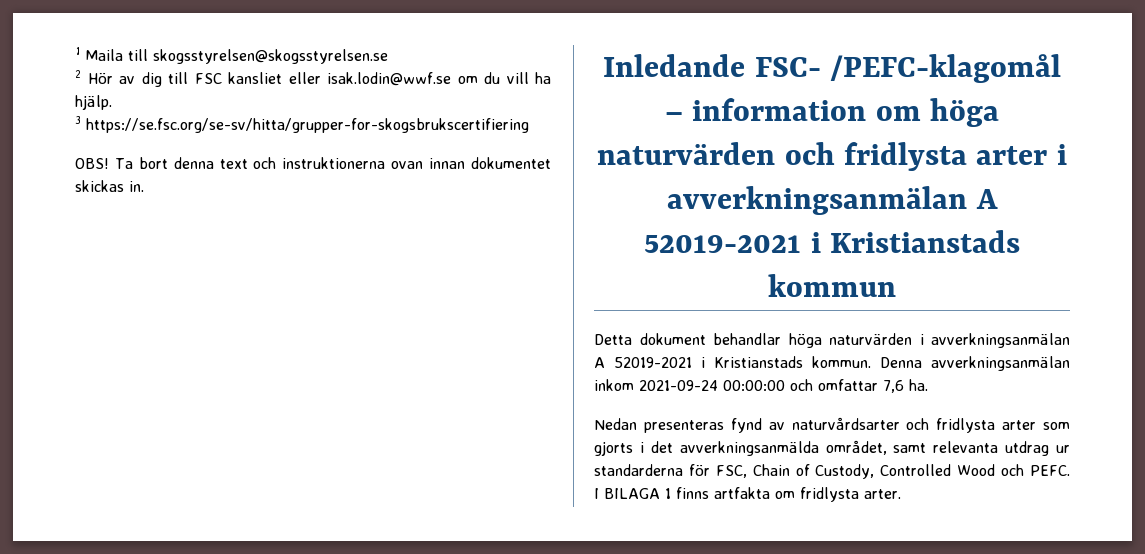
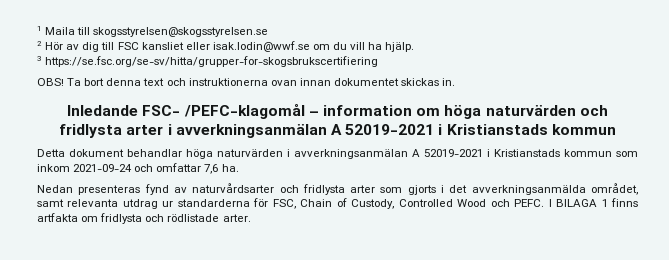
[812,356,1070,371] kommun. Denna avverkningsanmälan -> [564,149,638,157] kommun som
[723,380,785,391] 00:00:00 -> (133, 168) none
(859, 494) none -> [145,214,220,222] och rödlistade

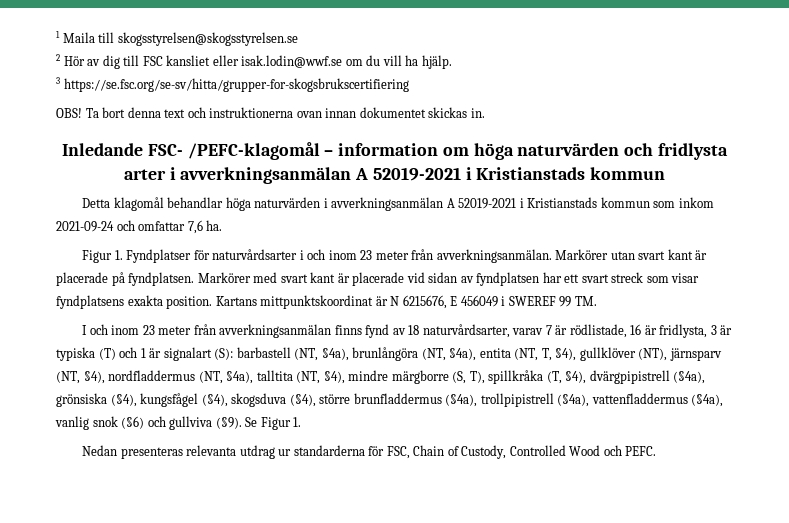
[69,149,124,157] dokument -> [113,197,164,211] klagomål
[37,183,639,195] [37,199,64,207] Nedan presenteras fynd av naturvårdsarter och fridlysta arter som gjorts i det avverkningsanmälda området, samt -> [82,249,708,263] [56,272,700,286] [56,295,597,309] [82,324,733,338] [56,347,722,361] [56,370,706,384] [56,393,724,407] [55,416,302,430] [82,445,183,459] Figur 1. Fyndplatser för naturvårdsarter i och inom 23 meter från avverkningsanmälan. Markörer utan svart kant är placerade på fyndplatsen. Markörer med svart kant är placerade vid sidan av fyndplatsen har ett svart streck som visar fyndplatsens exakta position. Kartans mittpunktskoordinat är N 6215676, E 456049 i SWEREF 99 TM. // I och inom 23 meter från avverkningsanmälan finns fynd av 18 naturvårdsarter, varav 7 är rödlistade, 16 är fridlysta, 3 är typiska (T) och 1 är signalart (S): barbastell (NT, §4a), brunlångöra (NT, §4a), entita (NT, T, §4), gullklöver (NT), järnsparv (NT, §4), nordfladdermus (NT, §4a), talltita (NT, §4), mindre märgborre (S, T), spillkråka (T, §4), dvärgpipistrell (§4a), grönsiska (§4), kungsfågel (§4), skogsduva (§4), större brunfladdermus (§4a), trollpipistrell (§4a), vattenfladdermus (§4a), vanlig snok (§6) och gullviva (§9). Se Figur 1. // Nedan presenteras
[548,198,638,207] [37,213,251,224] I BILAGA 1 finns artfakta om fridlysta och rödlistade arter. -> (657, 451) none

